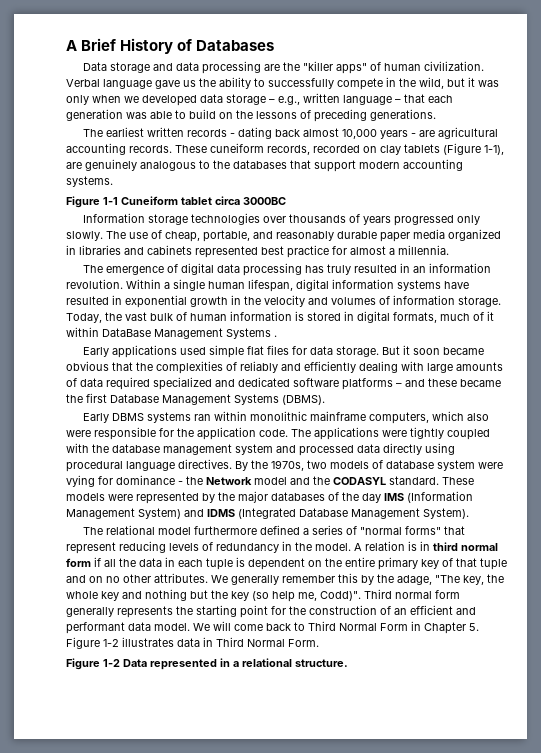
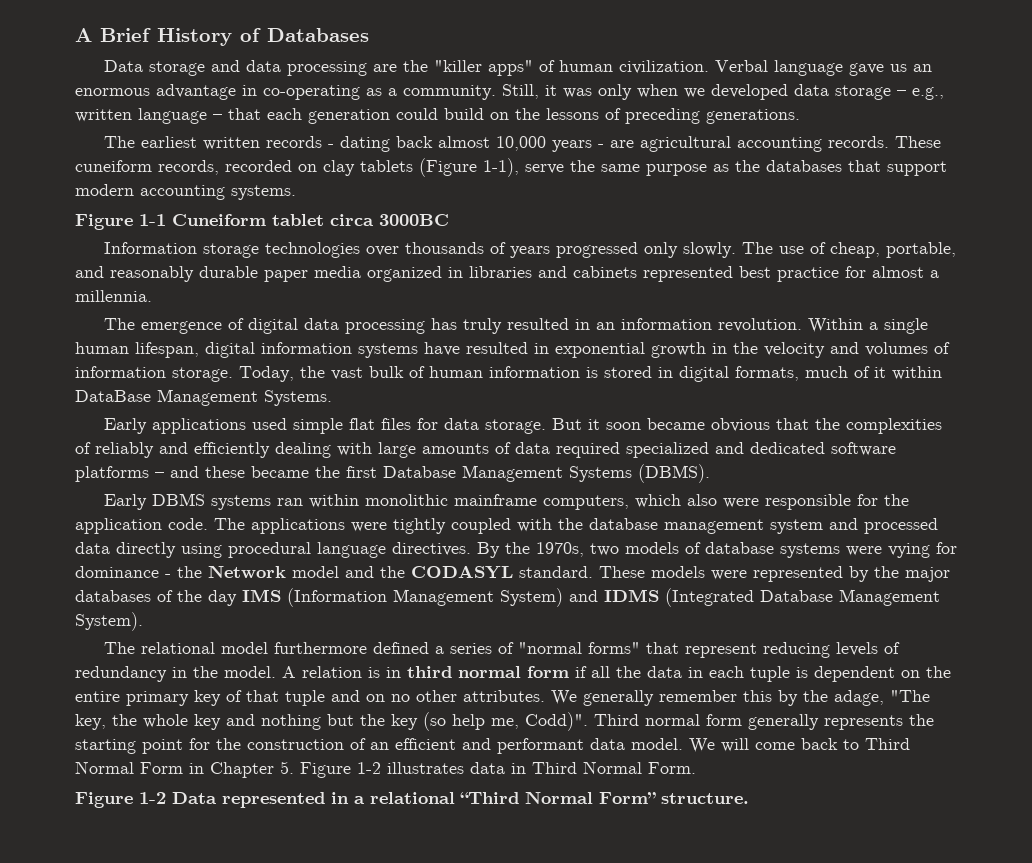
[199,77,465,90] the ability to successfully compete in the wild, but -> [912,64,932,72] [75,84,539,100] an enormous advantage in co-operating as a community. Still,
[126,110,186,119] was able to -> [396,108,438,120] could
[66,159,210,171] are genuinely analogous to -> [525,160,729,176] serve the same purpose as
[226,328,277,339] Systems . -> [264,390,332,406] Systems.
[437,460,475,471] system -> [780,543,840,558] systems
(292, 662) none -> [460,791,656,804] “Third Normal Form”

